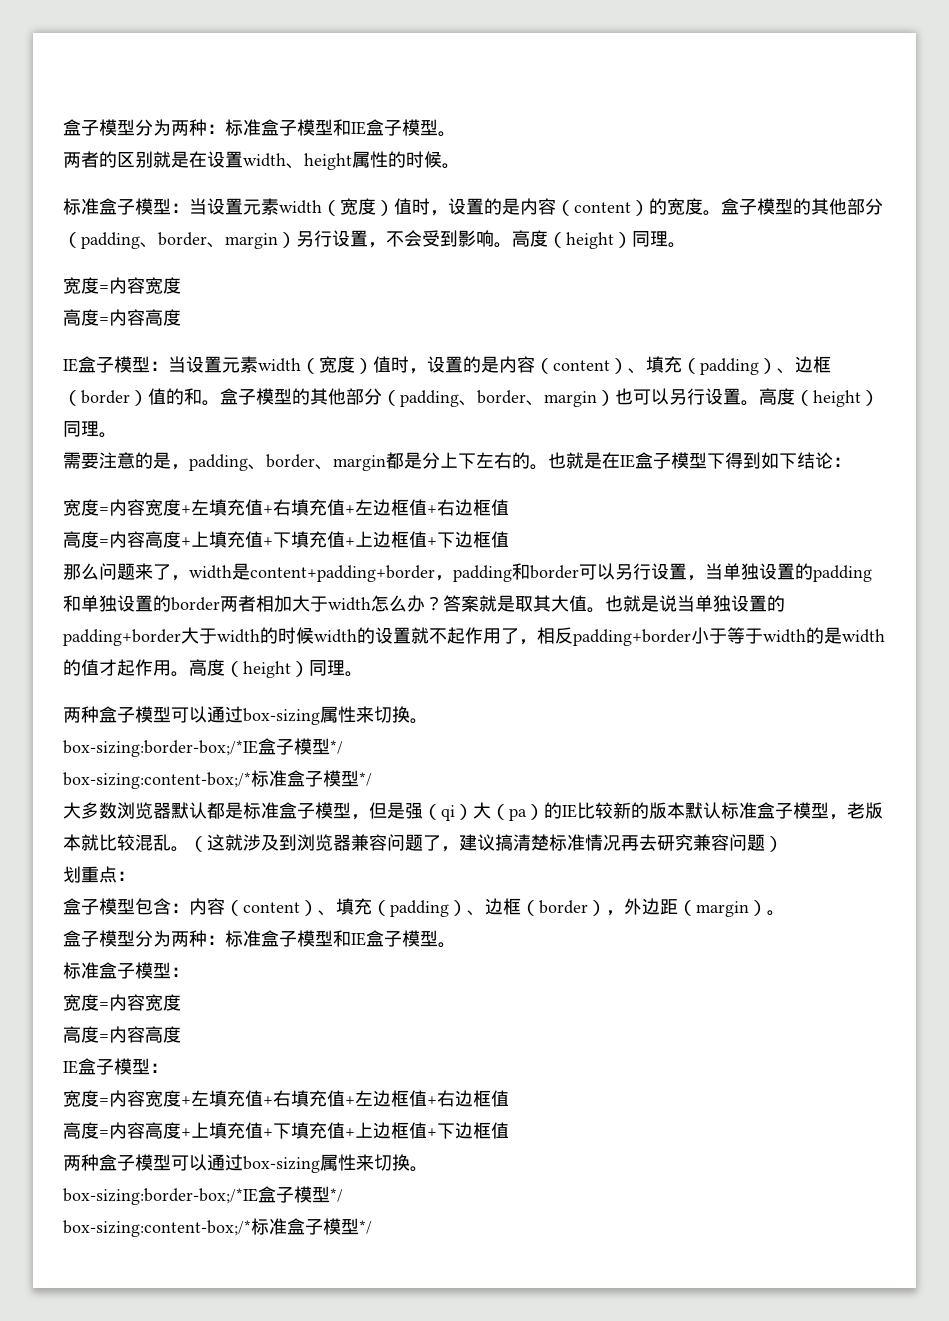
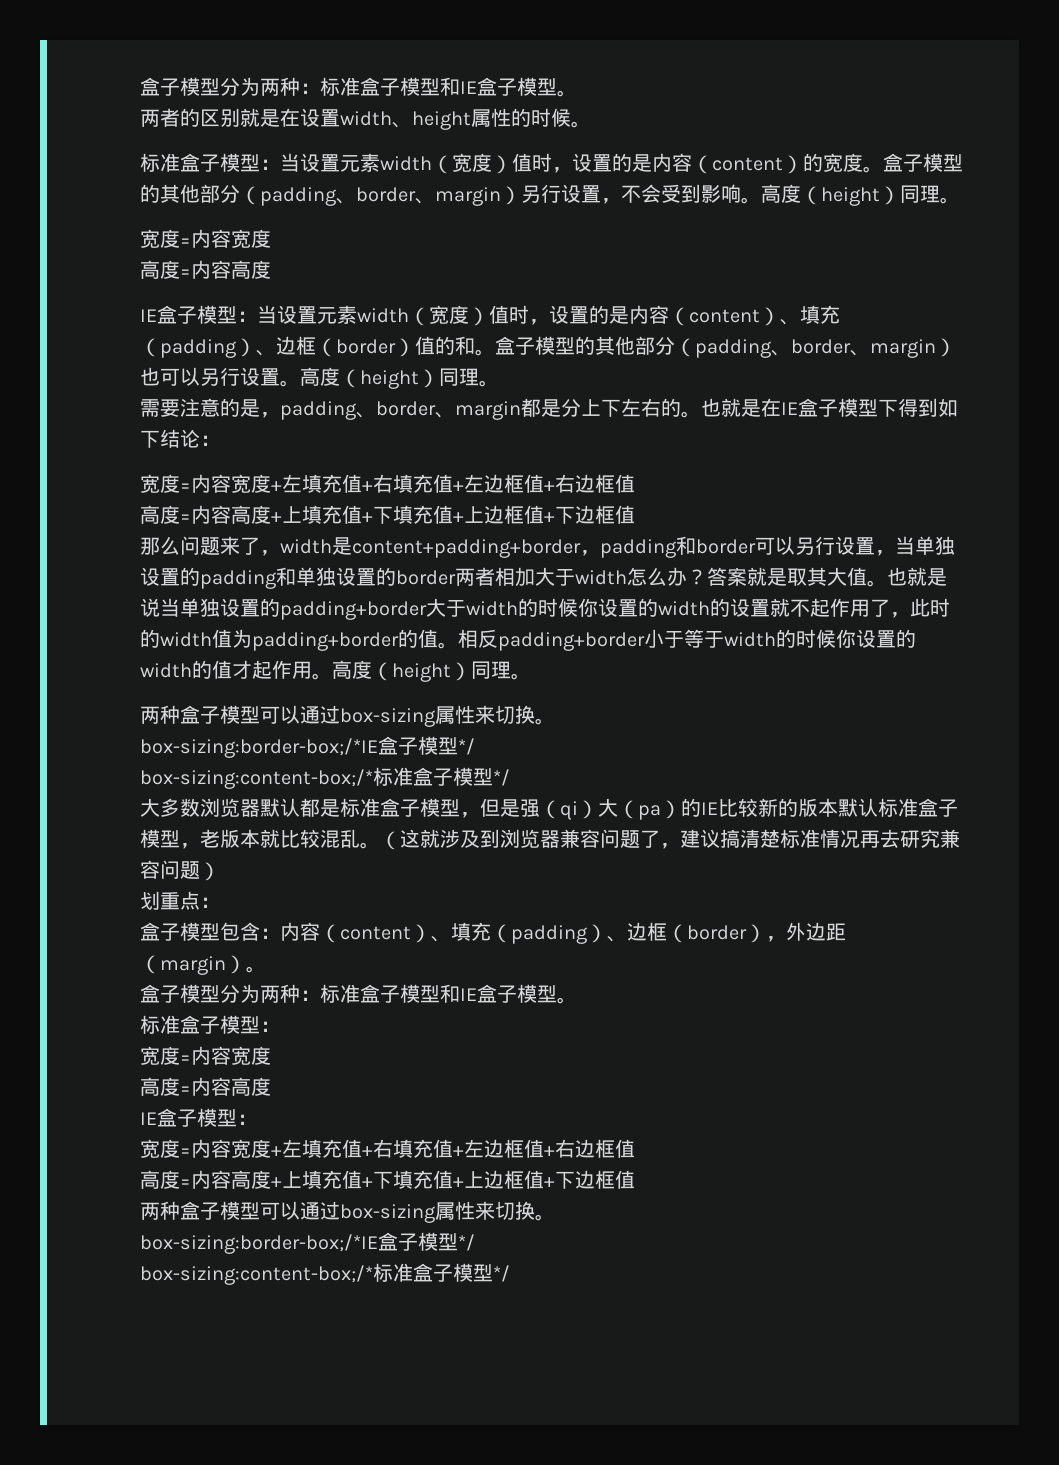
(314, 635) none -> [578,598,658,617] 你设置的
(537, 642) none -> [910,598,950,617] [140,629,458,651] 此时的width值为padding+border的值。
[824,627,842,644] 是 -> [796,629,916,648] 时候你设置的

